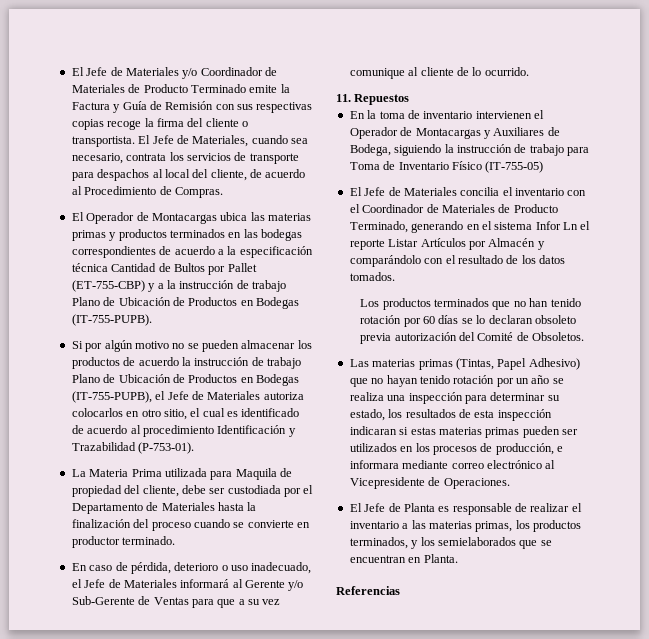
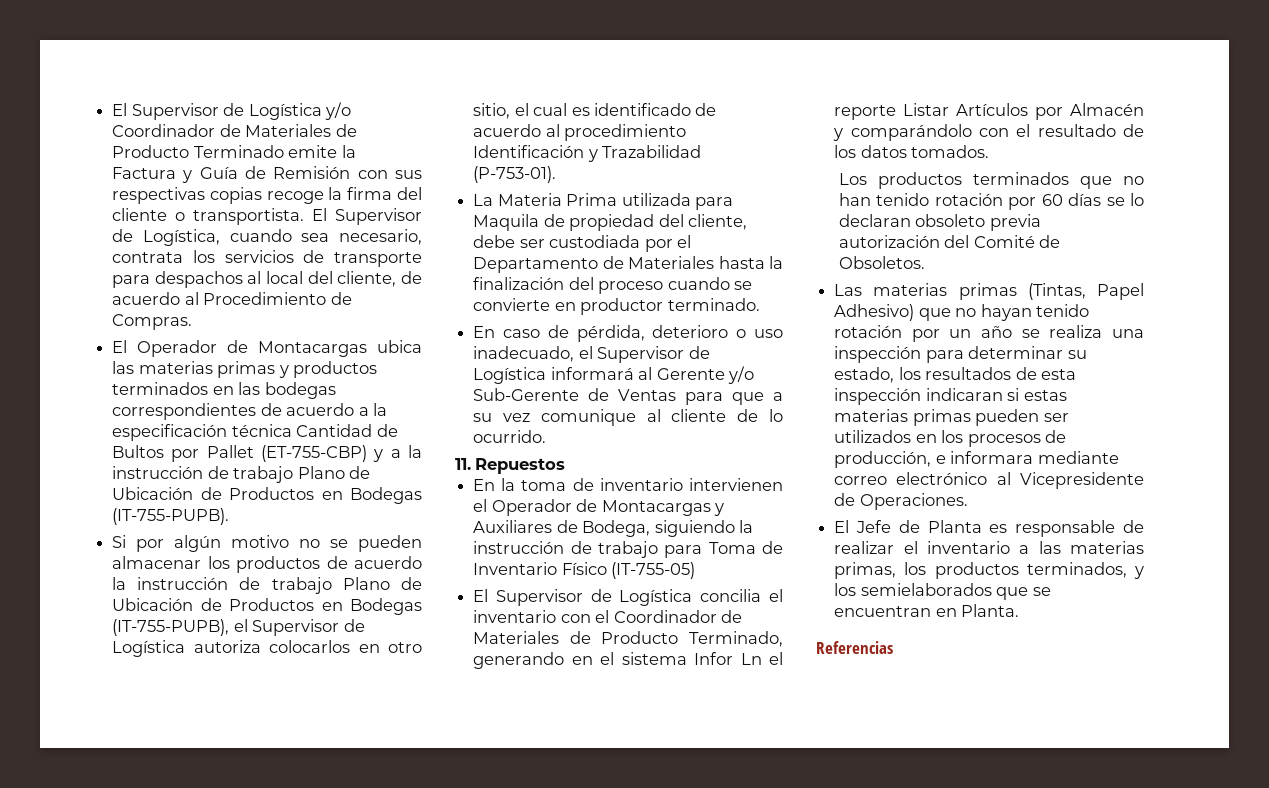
[71,67,179,76] El Jefe de Materiales -> [112,103,322,120] El Supervisor de Logística
[152,135,249,147] Jefe de Materiales, -> [335,208,422,225] [112,229,220,246] Supervisor de Logística,
[167,391,261,400] Jefe de Materiales -> [252,619,365,636] [112,640,186,657] Supervisor de Logística
[84,579,177,588] Jefe de Materiales -> [597,346,710,363] [473,367,547,384] Supervisor de Logística
[364,187,457,196] Jefe de Materiales -> [495,589,693,606] Supervisor de Logística

